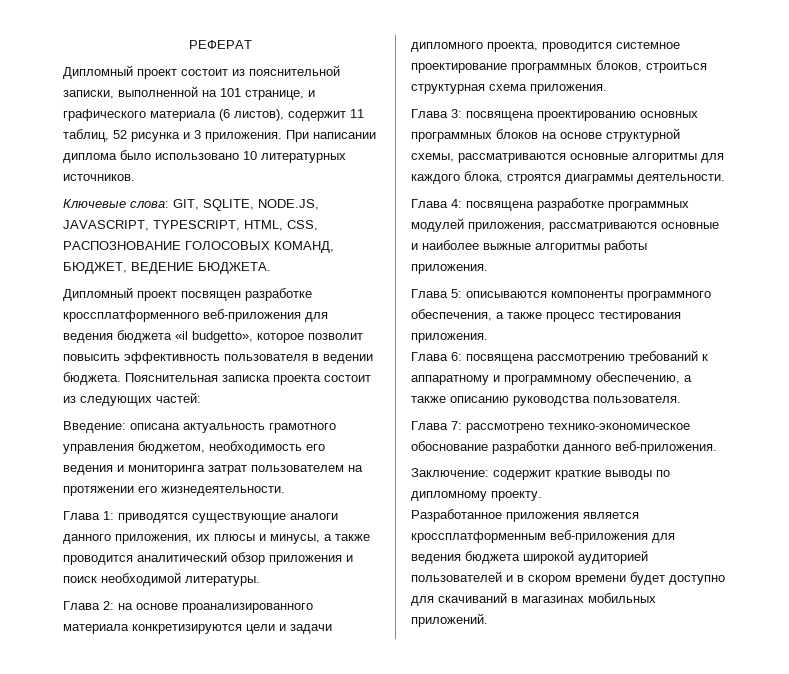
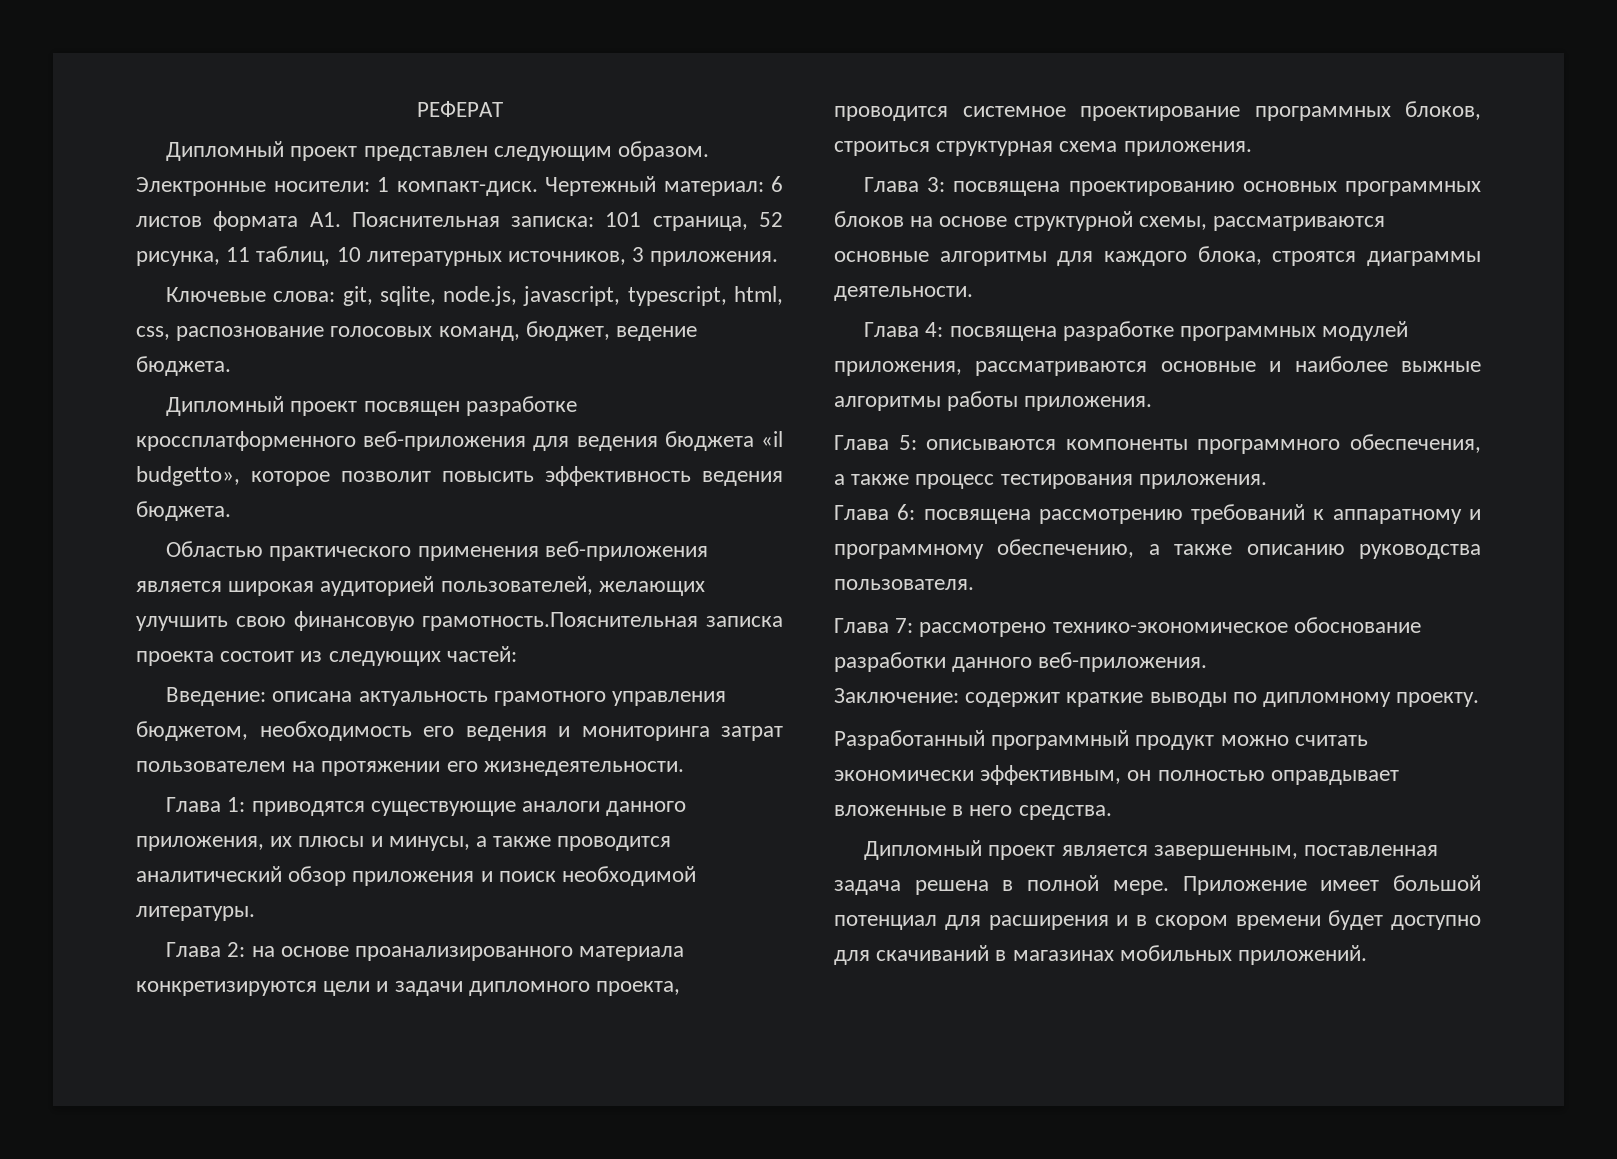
[181,65,340,76] [63,86,315,100] [63,109,364,121] [63,129,376,142] [63,150,346,163] [63,174,135,181] [63,199,319,211] [63,220,318,231] [63,241,334,253] [63,262,271,274] состоит из пояснительной записки, выполненной на 101 странице, и графического материала (6 листов), содержит 11 таблиц, 52 рисунка и 3 приложения. При написании диплома было использовано 10 литературных источников. // Ключевые слова: GIT, SQLITE, NODE.JS, JAVASCRIPT, TYPESCRIPT, HTML, CSS, РАСПОЗНОВАНИЕ ГОЛОСОВЫХ КОМАНД, БЮДЖЕТ, ВЕДЕНИЕ БЮДЖЕТА. -> [363,141,709,161] [136,176,783,196] [136,211,783,231] [136,246,779,266] [166,286,783,306] [136,321,698,341] [136,356,231,376] представлен следующим образом. Электронные носители: 1 компакт-диск. Чертежный материал: 6 листов формата А1. Пояснительная записка: 101 страница, 52 рисунка, 11 таблиц, 10 литературных источников, 3 приложения. // Ключевые слова: git, sqlite, node.js, javascript, typescript, html, css, распознование голосовых команд, бюджет, ведение бюджета.
[224,354,373,364] [63,372,218,385] пользователя в ведении бюджета. Пояснительная -> [702,471,783,486] [136,501,231,521] [166,541,708,561] [136,576,705,596] [136,611,699,631] ведения бюджета. // Областью практического применения веб-приложения является широкая аудиторией пользователей, желающих улучшить свою финансовую грамотность.Пояснительная
[411,509,639,522] [411,530,675,543] [411,550,648,564] [411,571,502,582] Разработанное приложения является кроссплатформенным веб-приложения для ведения бюджета широкой аудиторией пользователей -> [834,730,1368,750] [834,765,1399,785] [834,805,1112,820] [864,840,1438,860] [834,875,1481,895] [834,915,1109,930] Разработанный программный продукт можно считать экономически эффективным, он полностью оправдывает вложенные в него средства. // Дипломный проект является завершенным, поставленная задача решена в полной мере. Приложение имеет большой потенциал для расширения

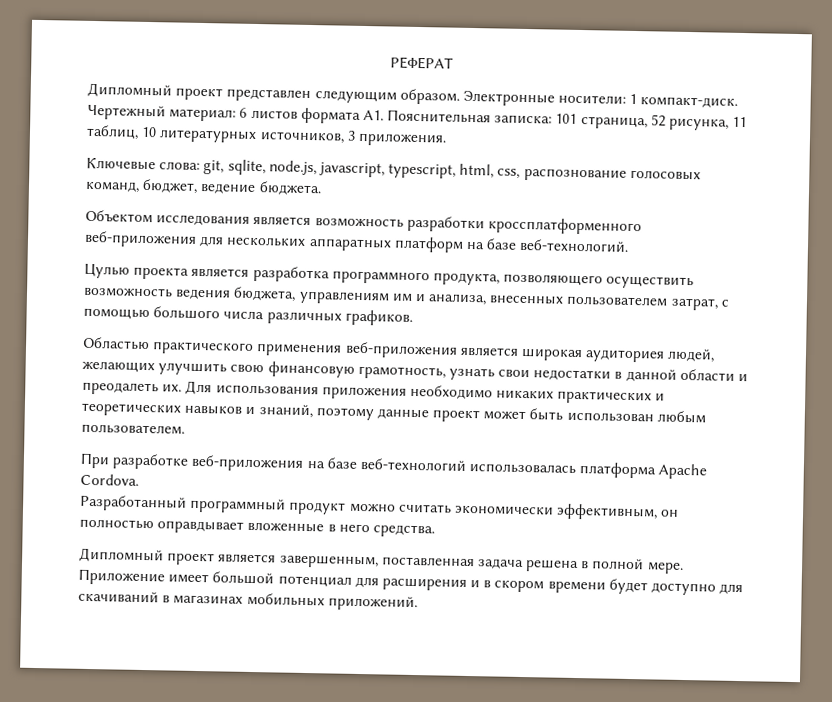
[166,396,577,416] [136,431,783,451] [136,466,783,486] [136,501,231,521] Дипломный проект посвящен разработке кроссплатформенного веб-приложения для ведения бюджета «il budgetto», которое позволит повысить эффективность ведения бюджета. -> [85,209,642,236] [84,230,630,253] [84,263,695,290] [83,286,730,311] [83,306,413,326] Объектом исследования является возможность разработки кроссплатформенного веб-приложения для нескольких аппаратных платформ на базе веб-технологий. // Цулью проекта является разработка программного продукта, позволяющего осуществить возможность ведения бюджета, управлениям им и анализа, внесенных пользователем затрат, с помощью большого числа различных графиков.
[320,576,593,596] аудиторией пользователей, -> [585,348,716,363] аудиториея людей,
[422,612,783,631] [136,646,517,666] [166,687,726,706] [136,721,783,741] [136,761,684,776] [166,797,687,816] [136,836,672,851] [136,866,697,886] [136,906,255,921] [166,942,685,961] [136,981,681,996] [834,101,1481,121] [834,141,1252,156] [864,177,1481,196] [834,211,1386,231] [834,246,1481,266] [834,286,973,301] [864,321,1409,341] [834,356,1481,376] [834,391,1153,411] [834,434,1481,454] [834,474,1267,489] [834,504,1481,524] [834,539,1481,559] [834,579,974,590] [834,617,1421,637] [834,652,1208,672] [834,688,1480,707] грамотность.Пояснительная записка проекта состоит из следующих частей: // Введение: описана актуальность грамотного управления бюджетом, необходимость его ведения и мониторинга затрат пользователем на протяжении его жизнедеятельности. // Глава 1: приводятся существующие аналоги данного приложения, их плюсы и минусы, а также проводится аналитический обзор приложения и поиск необходимой литературы. // Глава 2: на основе проанализированного материала конкретизируются цели и задачи дипломного проекта, проводится системное проектирование программных блоков, строиться структурная схема приложения. // Глава 3: посвящена проектированию основных программных блоков на основе структурной схемы, рассматриваются основные алгоритмы для каждого блока, строятся диаграммы деятельности. // Глава 4: посвящена разработке программных модулей приложения, рассматриваются основные и наиболее выжные алгоритмы работы приложения. // Глава 5: описываются компоненты программного обеспечения, а также процесс тестирования приложения. // Глава 6: посвящена рассмотрению требований к аппаратному и программному обеспечению, а также описанию руководства пользователя. // Глава 7: рассмотрено технико-экономическое обоснование разработки данного веб-приложения. // Заключение: содержит краткие выводы по дипломному проекту. -> [357,365,749,382] [82,380,666,405] [81,402,706,424] [81,423,185,435] [80,452,708,480] [80,473,139,486] грамотность, узнать свои недостатки в данной области и преодалеть их. Для использования приложения необходимо никаких практических и теоретических навыков и знаний, поэтому данные проект может быть использован любым пользователем. // При разработке веб-приложения на базе веб-технологий использовалась платформа Apache Cordova.

